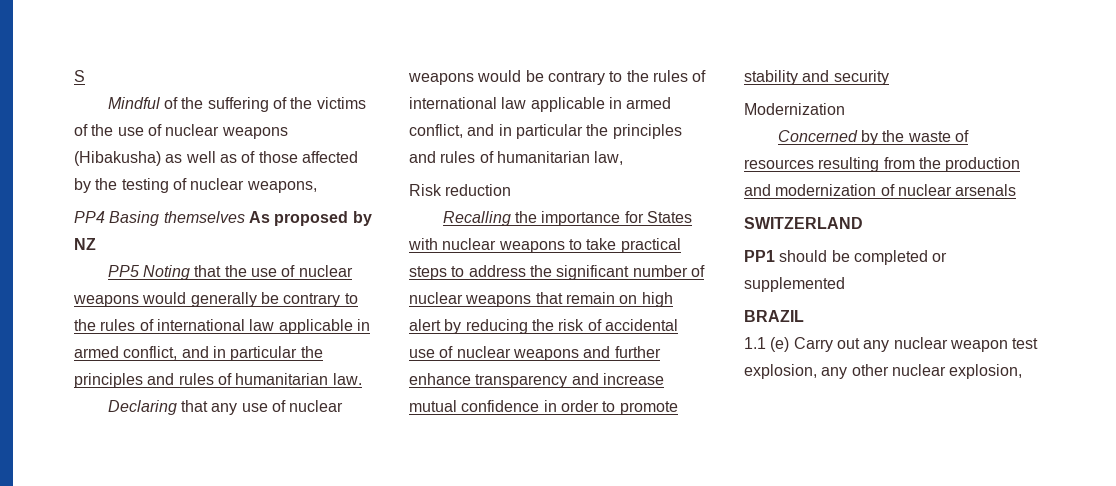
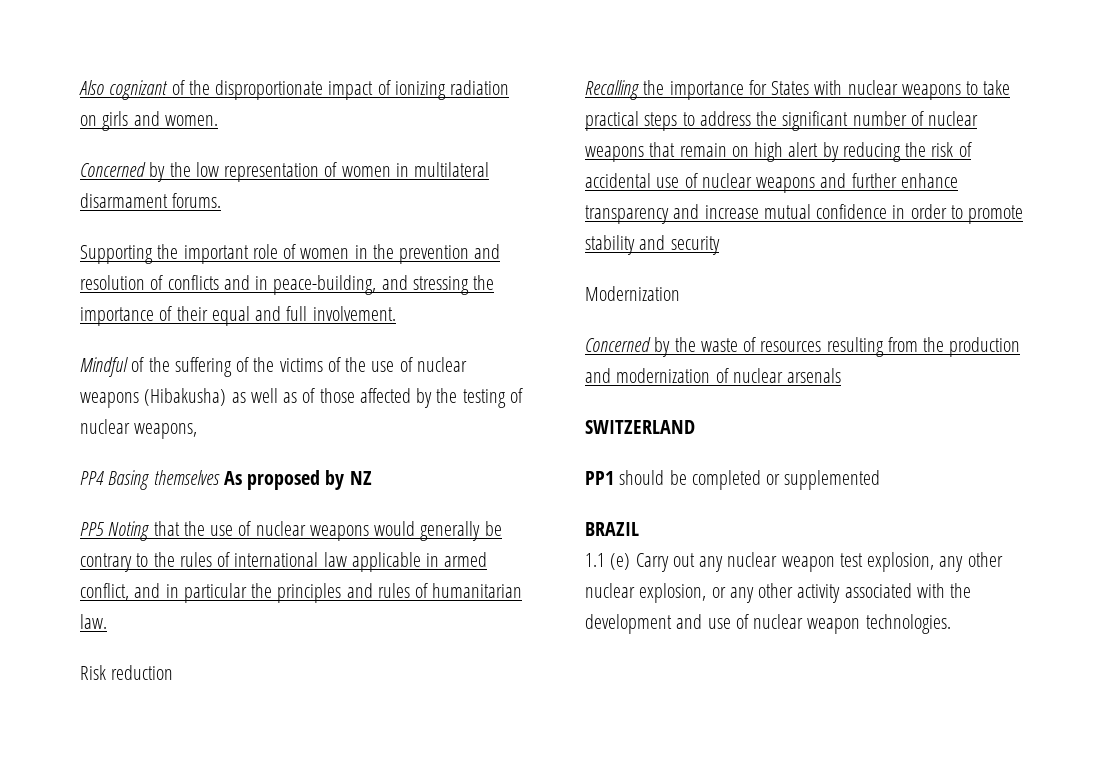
[74,70,85,82] S -> [79,80,510,100] [80,111,218,131] [80,162,490,182] [80,193,222,208] [80,244,501,264] [80,275,495,295] [80,306,396,326] Also cognizant of the disproportionate impact of ionizing radiation on girls and women. // Concerned by the low representation of women in multilateral disarmament forums. // Supporting the important role of women in the prevention and resolution of conflicts and in peace-building, and stressing the importance of their equal and full involvement.
[107,400,344,415] [408,70,707,85] [409,97,672,112] [409,124,682,139] [409,151,624,165] // Declaring that any use of nuclear weapons would be contrary to the rules of international law applicable in armed conflict, and in particular the principles and rules of humanitarian law, -> (107, 621) none
(1023, 371) none -> [711,583,972,603] [585,614,951,634] or any other activity associated with the development and use of nuclear weapon technologies.

